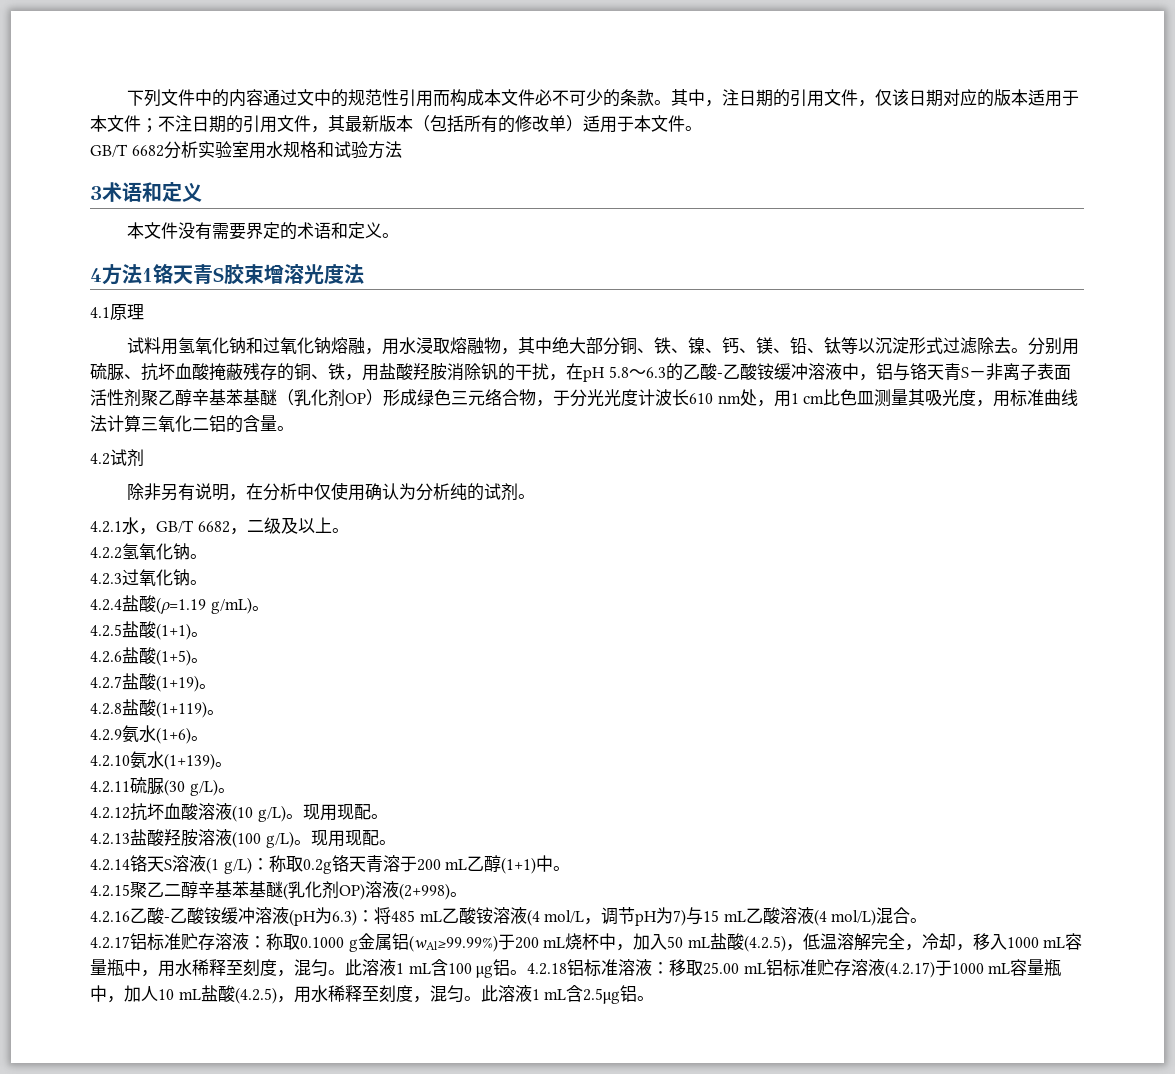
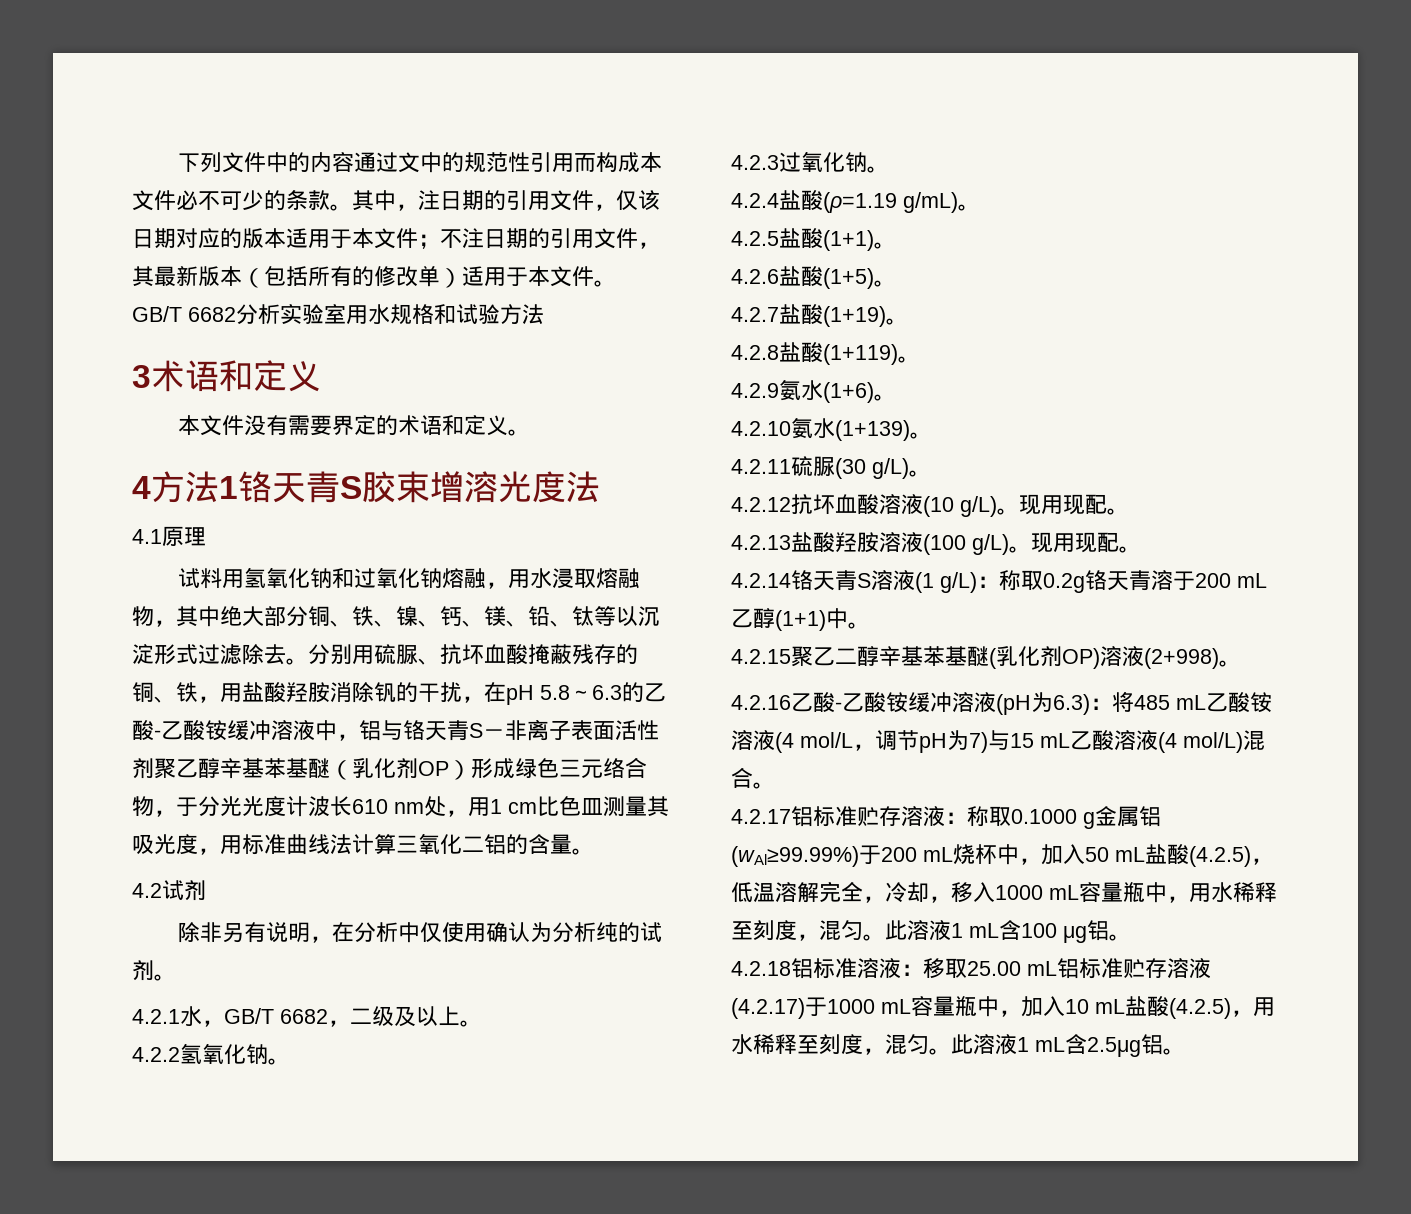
(164, 864) none -> [835,570,857,591] 青
(528, 972) none -> (1131, 937) //
[141,986,158,1001] 人 -> [1043,996,1065,1016] 入

